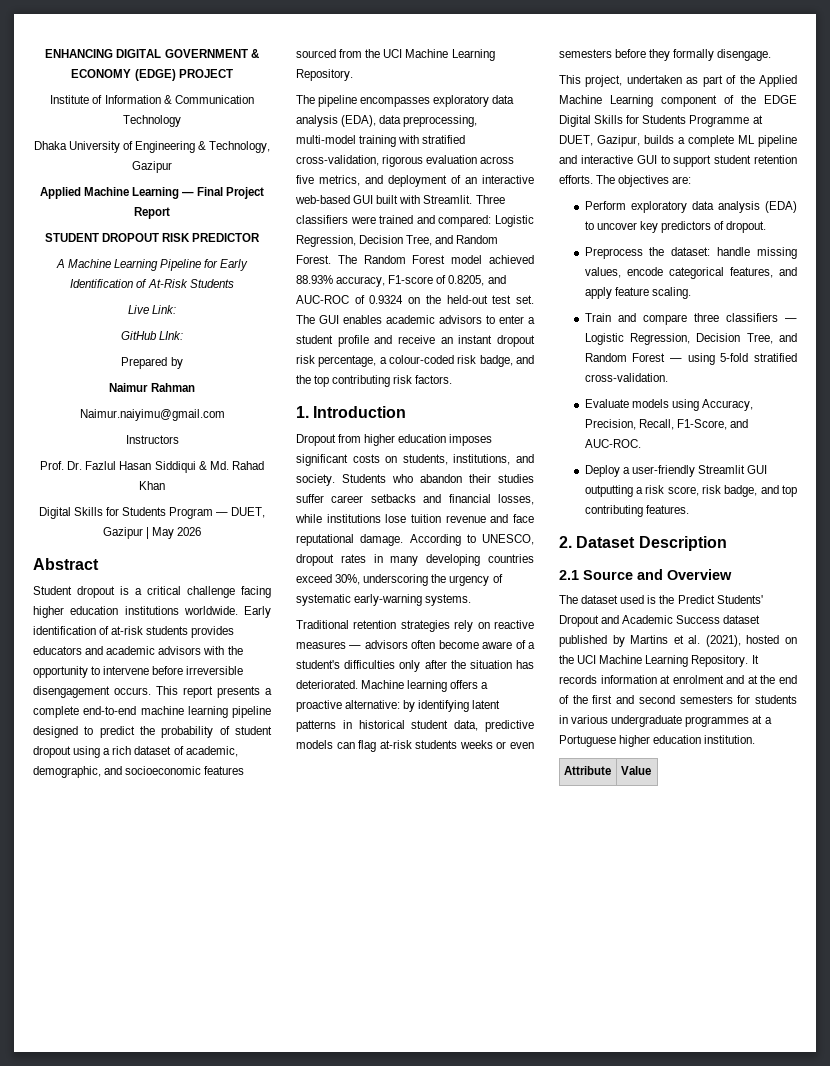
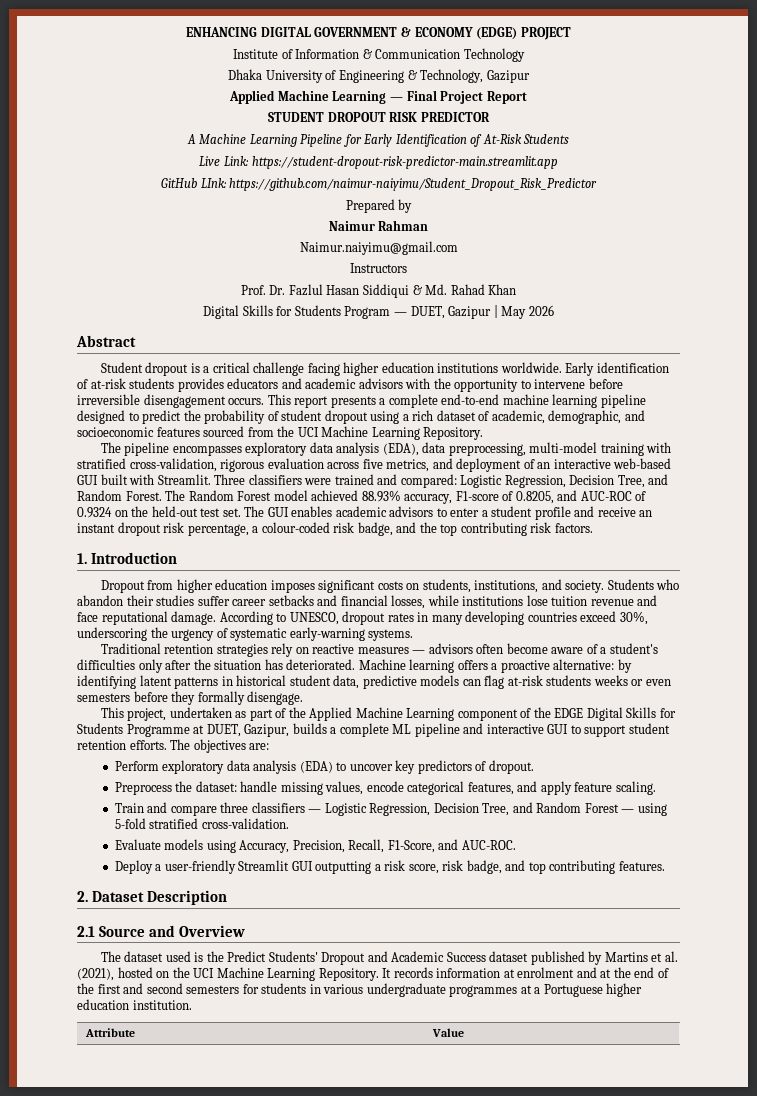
(177, 309) none -> [251,156,558,169] https://student-dropout-risk-predictor-main.streamlit.app
(184, 335) none -> [229,178,598,191] https://github.com/naimur-naiyimu/Student_Dropout_Risk_Predictor

